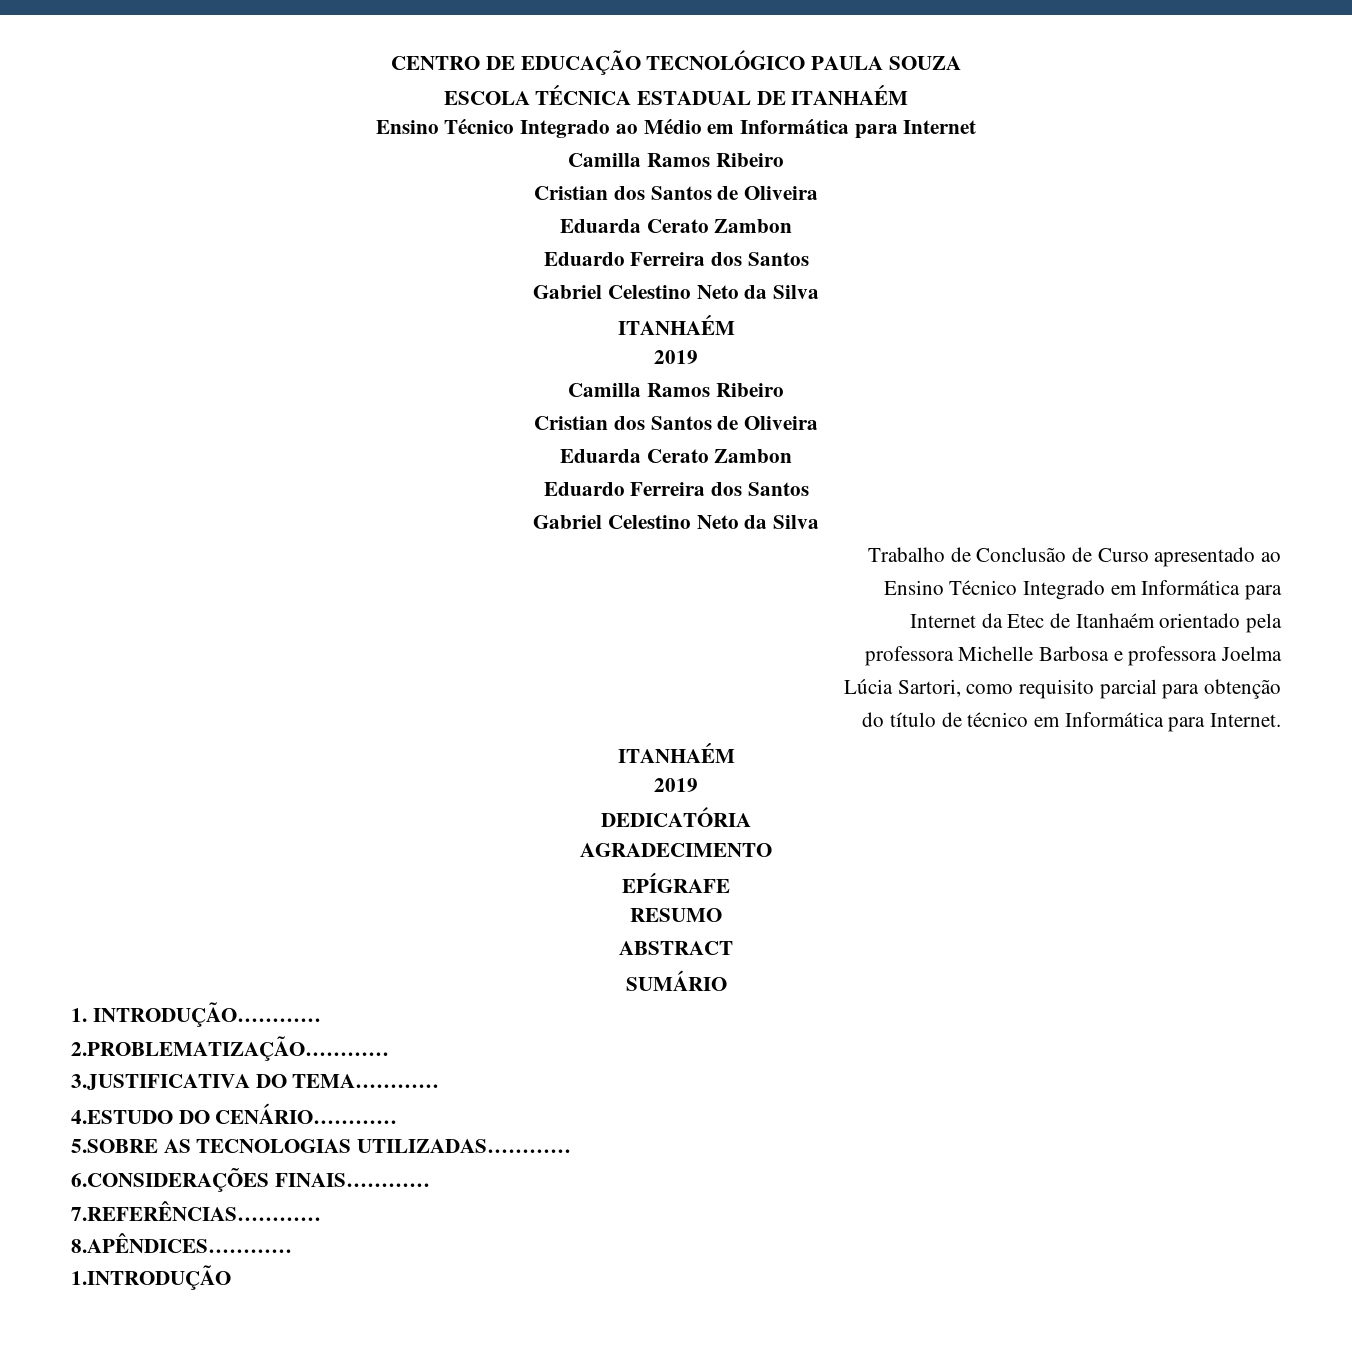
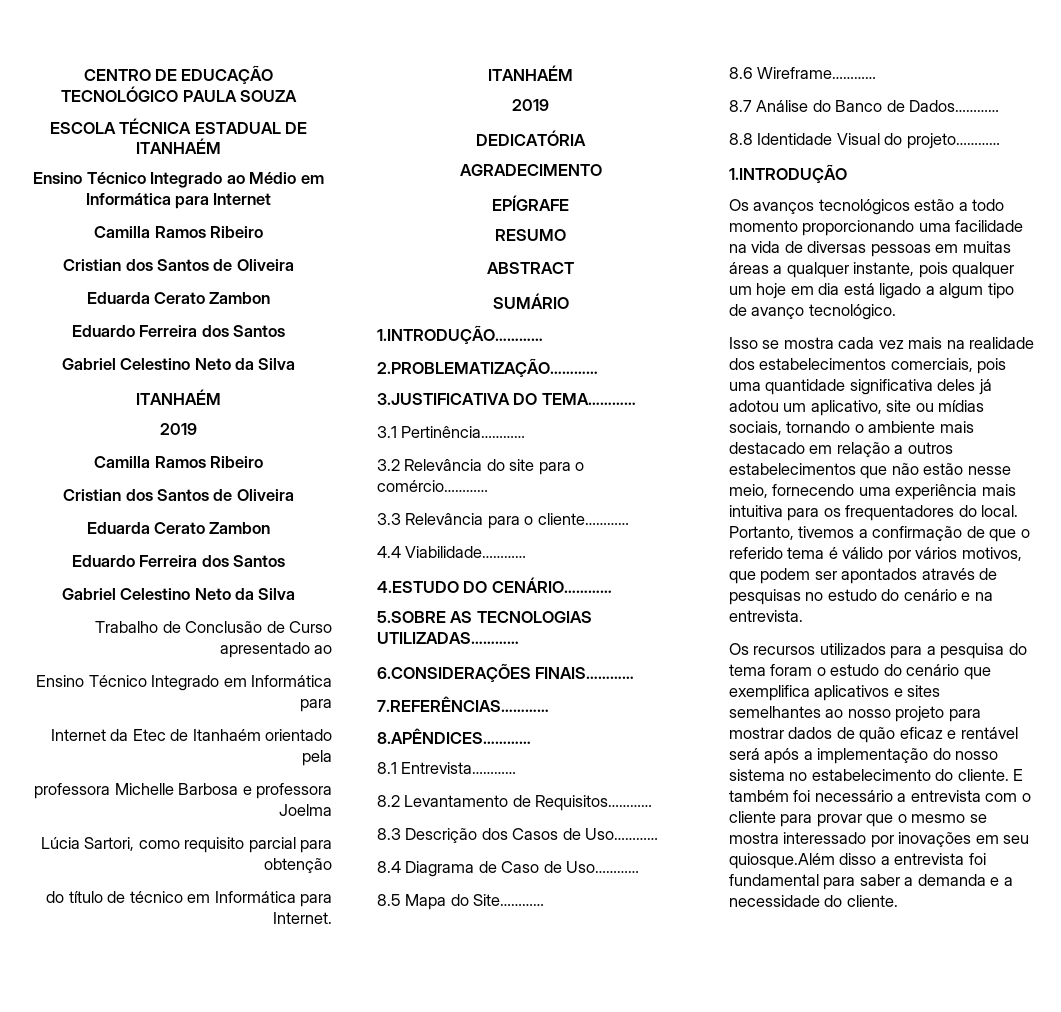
[71,1002,321,1027] 1. INTRODUÇÃO………… -> [377,325,543,344] 1.INTRODUÇÃO…………
(440, 1081) none -> [377,426,526,438] [377,459,585,475] [377,480,488,492] [377,513,629,529] [377,546,527,558] // 3.1 Pertinência………… // 3.2 Relevância do site para o comércio………… // 3.3 Relevância para o cliente………… // 4.4 Viabilidade…………
[71,1265,231,1290] 1.INTRODUÇÃO -> [377,762,517,774] [377,795,653,811] [377,828,659,843] [377,861,640,877] [377,894,545,910] [729,67,877,79] [729,100,1000,112] [729,133,1000,149] [729,164,847,183] [729,199,1005,215] [729,220,1024,236] [729,241,1011,257] [729,262,1015,278] [729,283,1014,299] [729,304,896,320] [729,337,1035,349] [729,358,1007,374] [729,379,992,395] [729,400,985,416] [729,421,974,435] [729,442,953,457] [729,463,1011,479] [729,484,1016,500] [729,505,1019,521] [729,526,1030,542] [729,547,1022,563] [729,568,998,584] [729,589,993,605] [729,610,803,622] [729,643,1027,659] [729,664,991,680] [729,685,941,701] [729,706,981,722] [729,727,1018,743] [729,748,999,764] [729,769,1024,781] [729,790,1031,802] [729,811,987,827] [729,832,1030,848] [729,853,986,869] [729,874,1013,890] [729,895,898,907] 8.1 Entrevista………… // 8.2 Levantamento de Requisitos………… // 8.3 Descrição dos Casos de Uso………… // 8.4 Diagrama de Caso de Uso………… // 8.5 Mapa do Site………… // 8.6 Wireframe………… // 8.7 Análise do Banco de Dados………… // 8.8 Identidade Visual do projeto………… // 1.INTRODUÇÃO // Os avanços tecnológicos estão a todo momento proporcionando uma facilidade na vida de diversas pessoas em muitas áreas a qualquer instante, pois qualquer um hoje em dia está ligado a algum tipo de avanço tecnológico. // Isso se mostra cada vez mais na realidade dos estabelecimentos comerciais, pois uma quantidade significativa deles já adotou um aplicativo, site ou mídias sociais, tornando o ambiente mais destacado em relação a outros estabelecimentos que não estão nesse meio, fornecendo uma experiência mais intuitiva para os frequentadores do local. Portanto, tivemos a confirmação de que o referido tema é válido por vários motivos, que podem ser apontados através de pesquisas no estudo do cenário e na entrevista. // Os recursos utilizados para a pesquisa do tema foram o estudo do cenário que exemplifica aplicativos e sites semelhantes ao nosso projeto para mostrar dados de quão eficaz e rentável será após a implementação do nosso sistema no estabelecimento do cliente. E também foi necessário a entrevista com o cliente para provar que o mesmo se mostra interessado por inovações em seu quiosque.Além disso a entrevista foi fundamental para saber a demanda e a necessidade do cliente.

